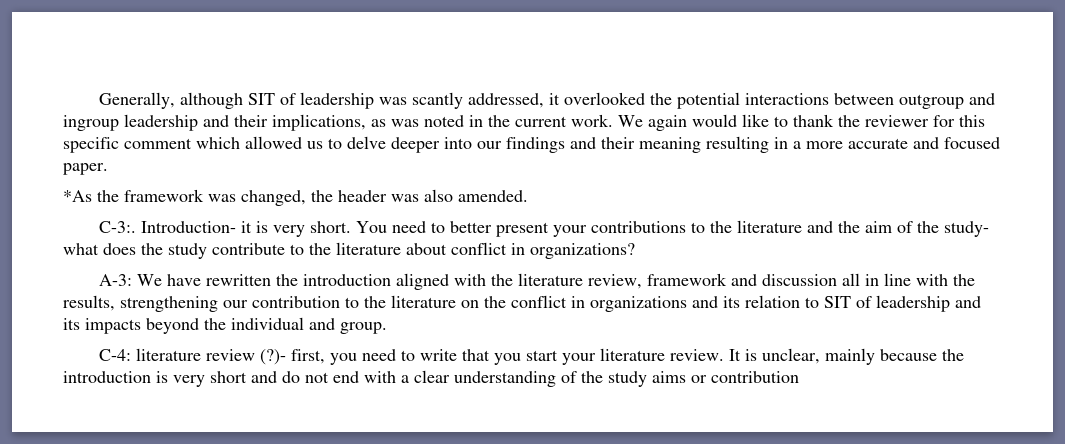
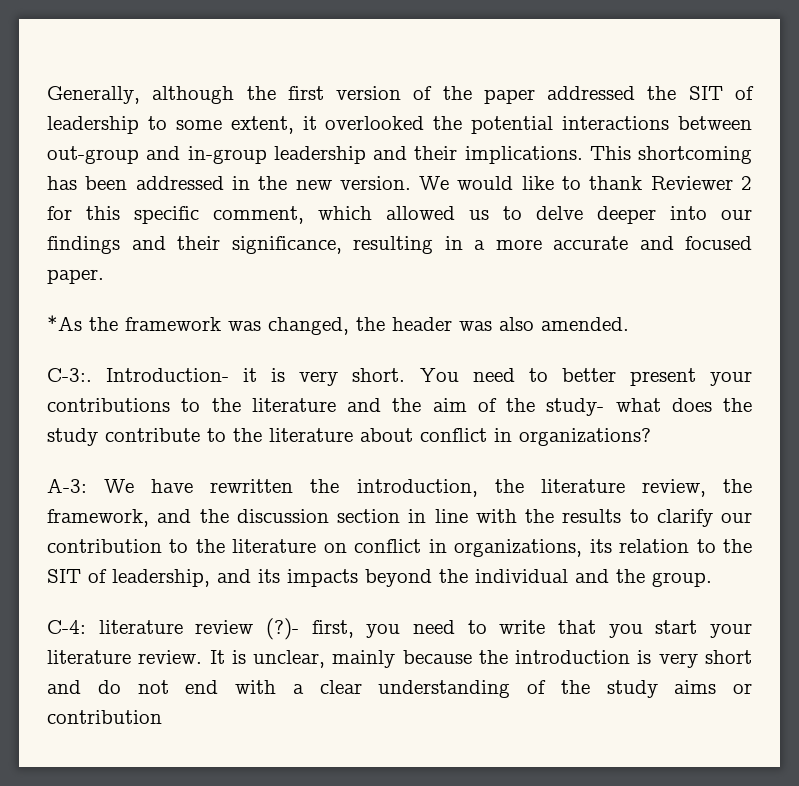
[248,92,545,109] SIT of leadership was scantly addressed, -> [246,86,754,104] [47,116,294,134] the first version of the paper addressed the SIT of leadership to some extent,
[899,93,996,109] [63,114,687,131] outgroup and ingroup leadership and their implications, as was noted in the current work. We again -> [47,146,752,164] [47,176,450,190] out-group and in-group leadership and their implications. This shortcoming has been addressed in the new version. We
[838,115,929,127] the reviewer -> [650,176,752,190] Reviewer 2
[124,138,192,149] comment -> [213,206,304,224] comment,
[639,137,701,153] meaning -> [231,236,342,254] significance,
[303,273,861,290] introduction aligned with the literature review, framework and discussion all -> [356,479,752,497] [47,509,400,527] introduction, the literature review, the framework, and the discussion section
[63,295,218,312] results, strengthening -> [562,509,713,527] results to clarify
[484,295,718,312] the conflict in organizations and -> [354,539,583,557] conflict in organizations,
[824,295,950,312] SIT of leadership -> [723,539,753,553] [47,569,210,587] the SIT of leadership,
(335, 324) none -> [616,569,645,583] the

